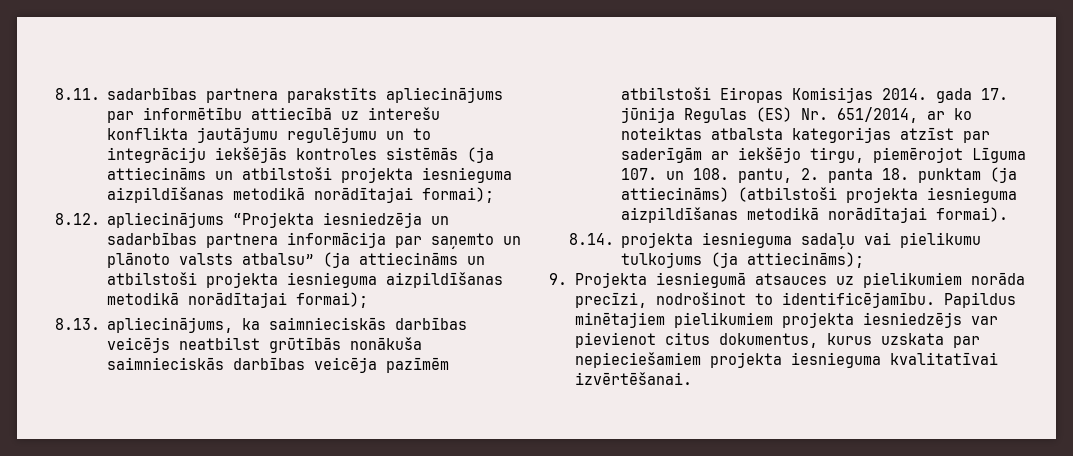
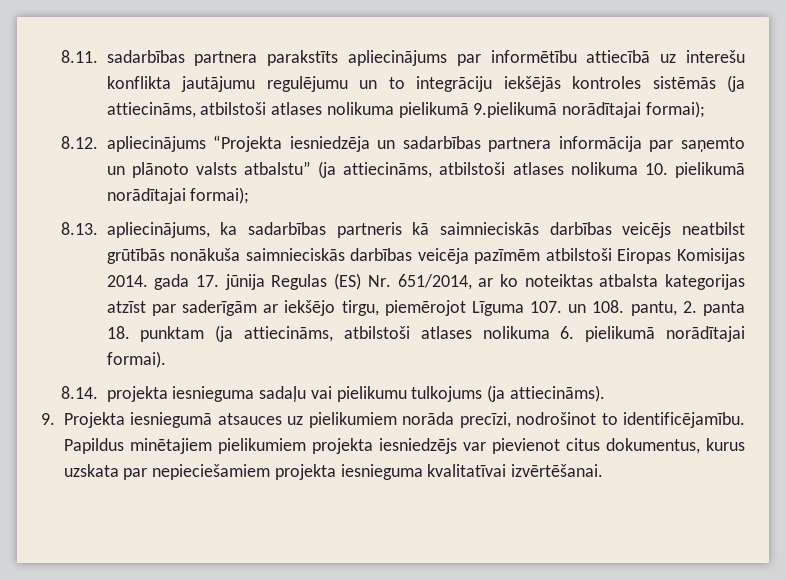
[107,167,513,183] [107,187,306,203] attiecināms un atbilstoši projekta iesnieguma aizpildīšanas metodikā -> [106,102,558,118] attiecināms, atbilstoši atlases nolikuma pielikumā 9.pielikumā
[242,252,486,268] [107,272,504,288] [107,292,180,305] atbalsu” (ja attiecināms un atbilstoši projekta iesnieguma aizpildīšanas metodikā -> [244,161,745,178] atbalstu” (ja attiecināms, atbilstoši atlases nolikuma 10. pielikumā
(261, 324) none -> [247,222,430,238] sadarbības partneris kā
[621,187,1018,203] [621,207,820,223] attiecināms) (atbilstoši projekta iesnieguma aizpildīšanas metodikā -> [244,326,656,342] attiecināms, atbilstoši atlases nolikuma 6. pielikumā
[747,252,865,268] attiecināms); -> [509,385,605,402] attiecināms).

